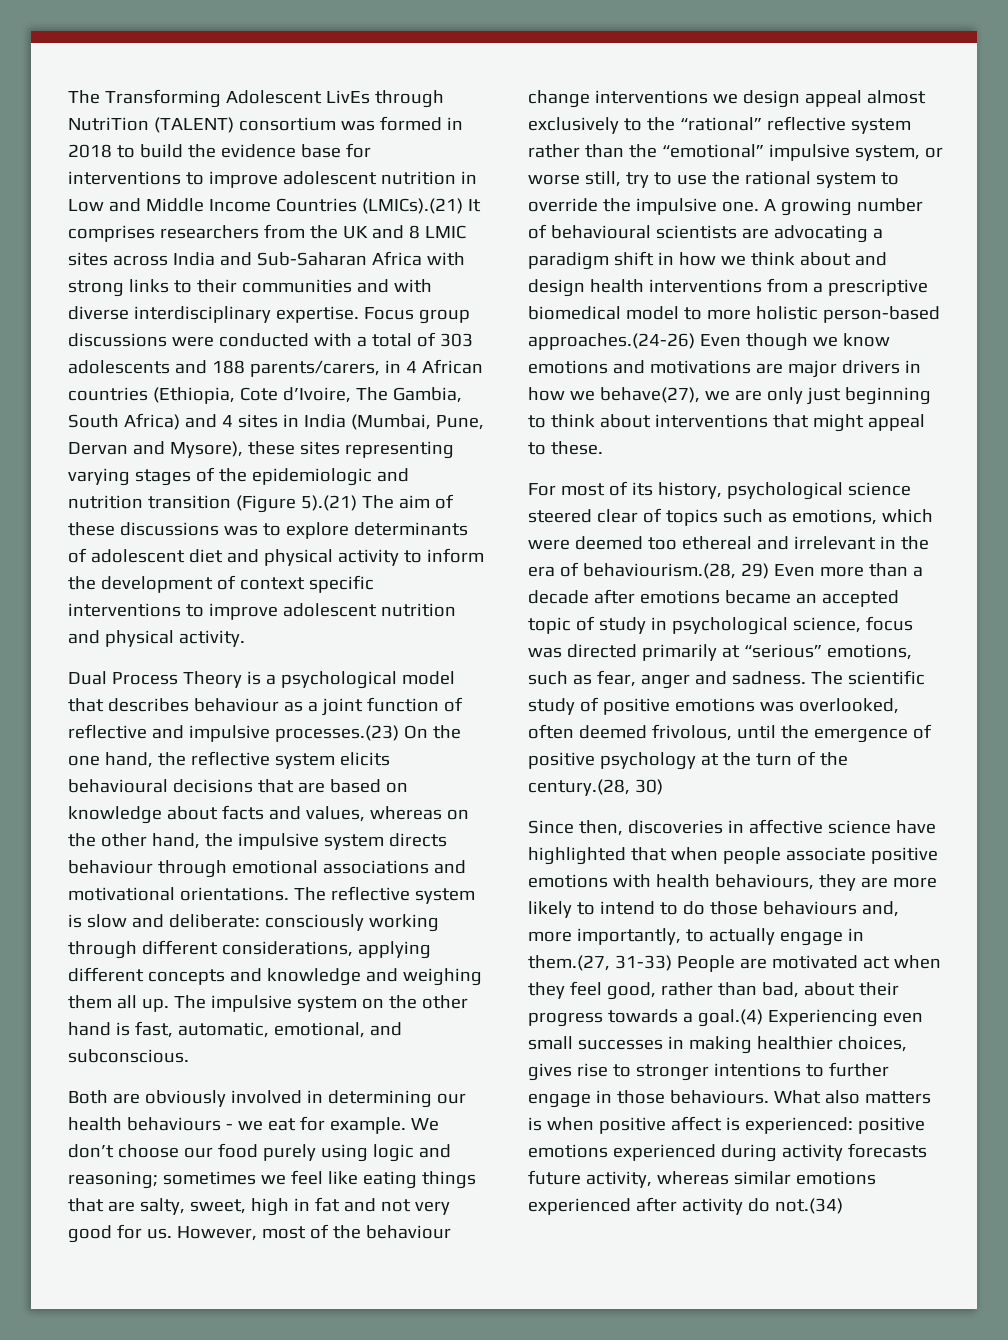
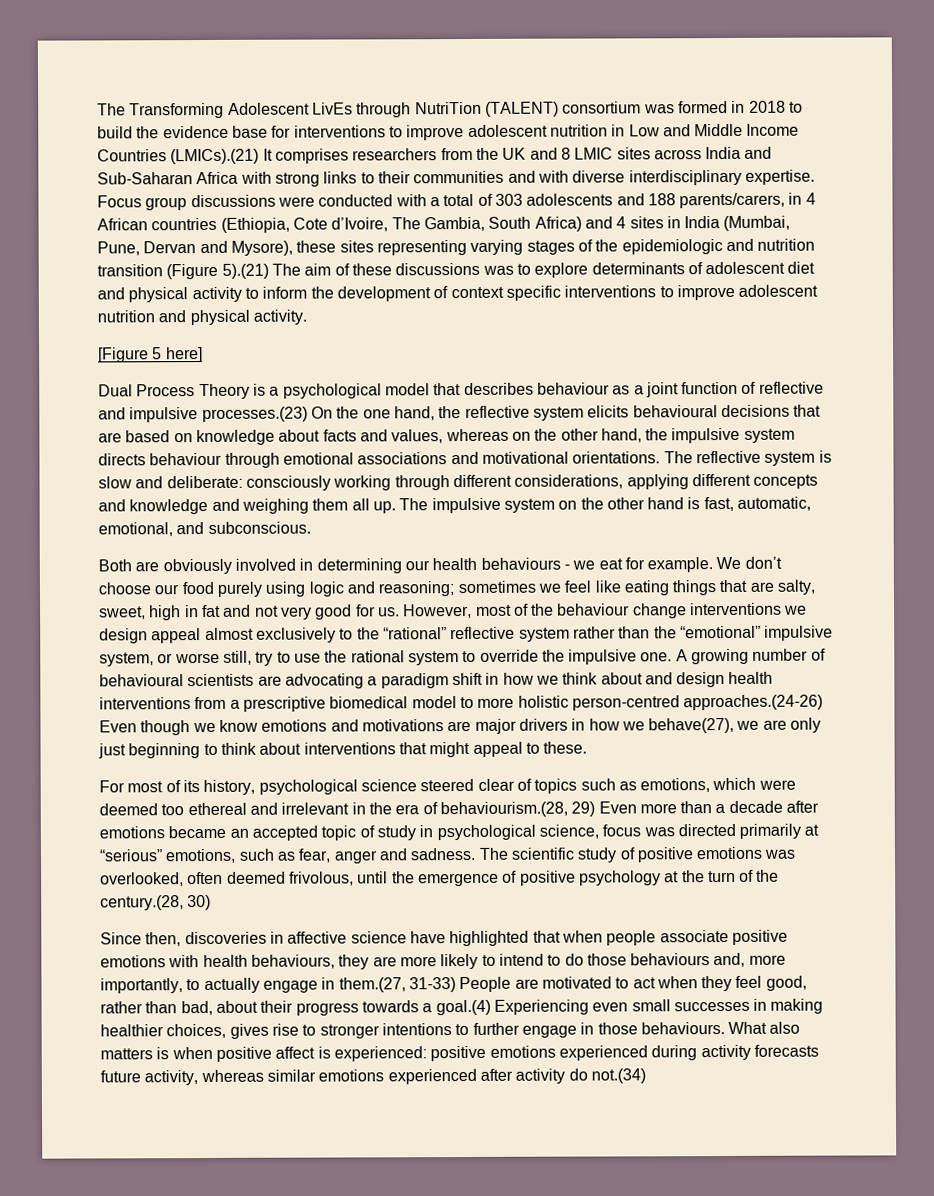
(245, 638) none -> [98,347,203,363] // [Figure 5 here]
[822,306,940,323] person-based -> [571,695,680,711] person-centred
(858, 962) none -> [615,977,630,989] to

